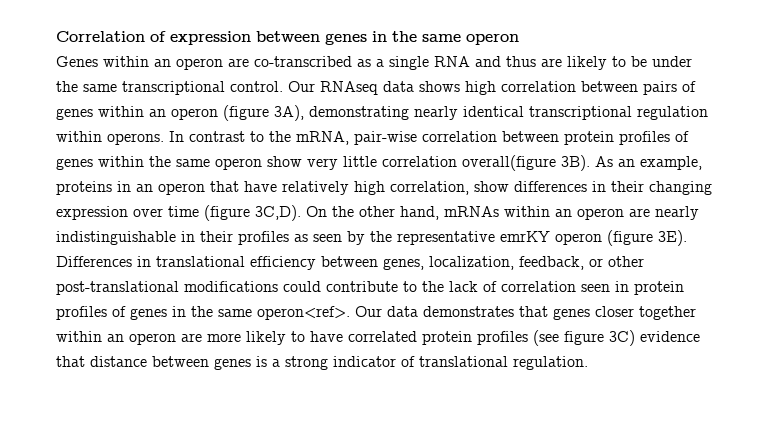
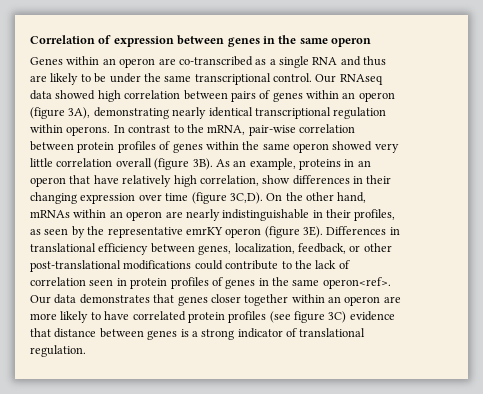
[419,81,460,92] shows -> [55,90,96,100] showed
[267,156,302,167] show -> [332,141,373,151] showed
[462,155,556,171] overall(figure -> [115,158,190,170] overall (figure
[238,231,289,245] profiles -> [354,209,396,221] profiles,

